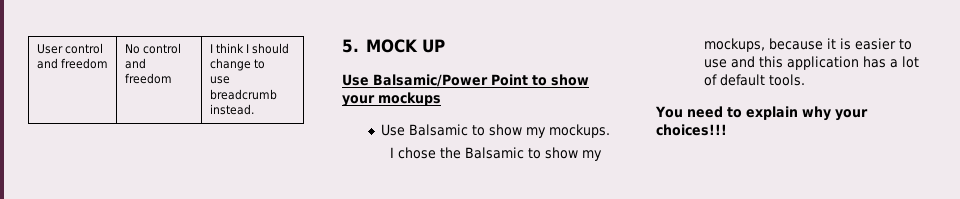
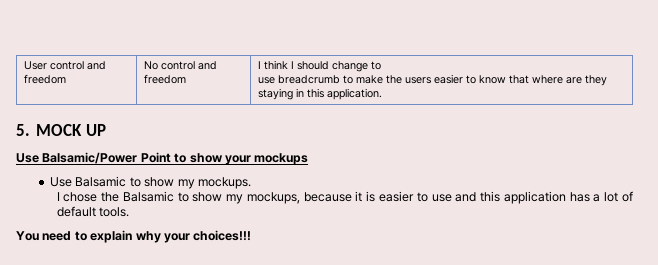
[209,104,254,115] instead. -> [343,74,608,86] [258,88,383,100] to make the users easier to know that where are they staying in this application.

